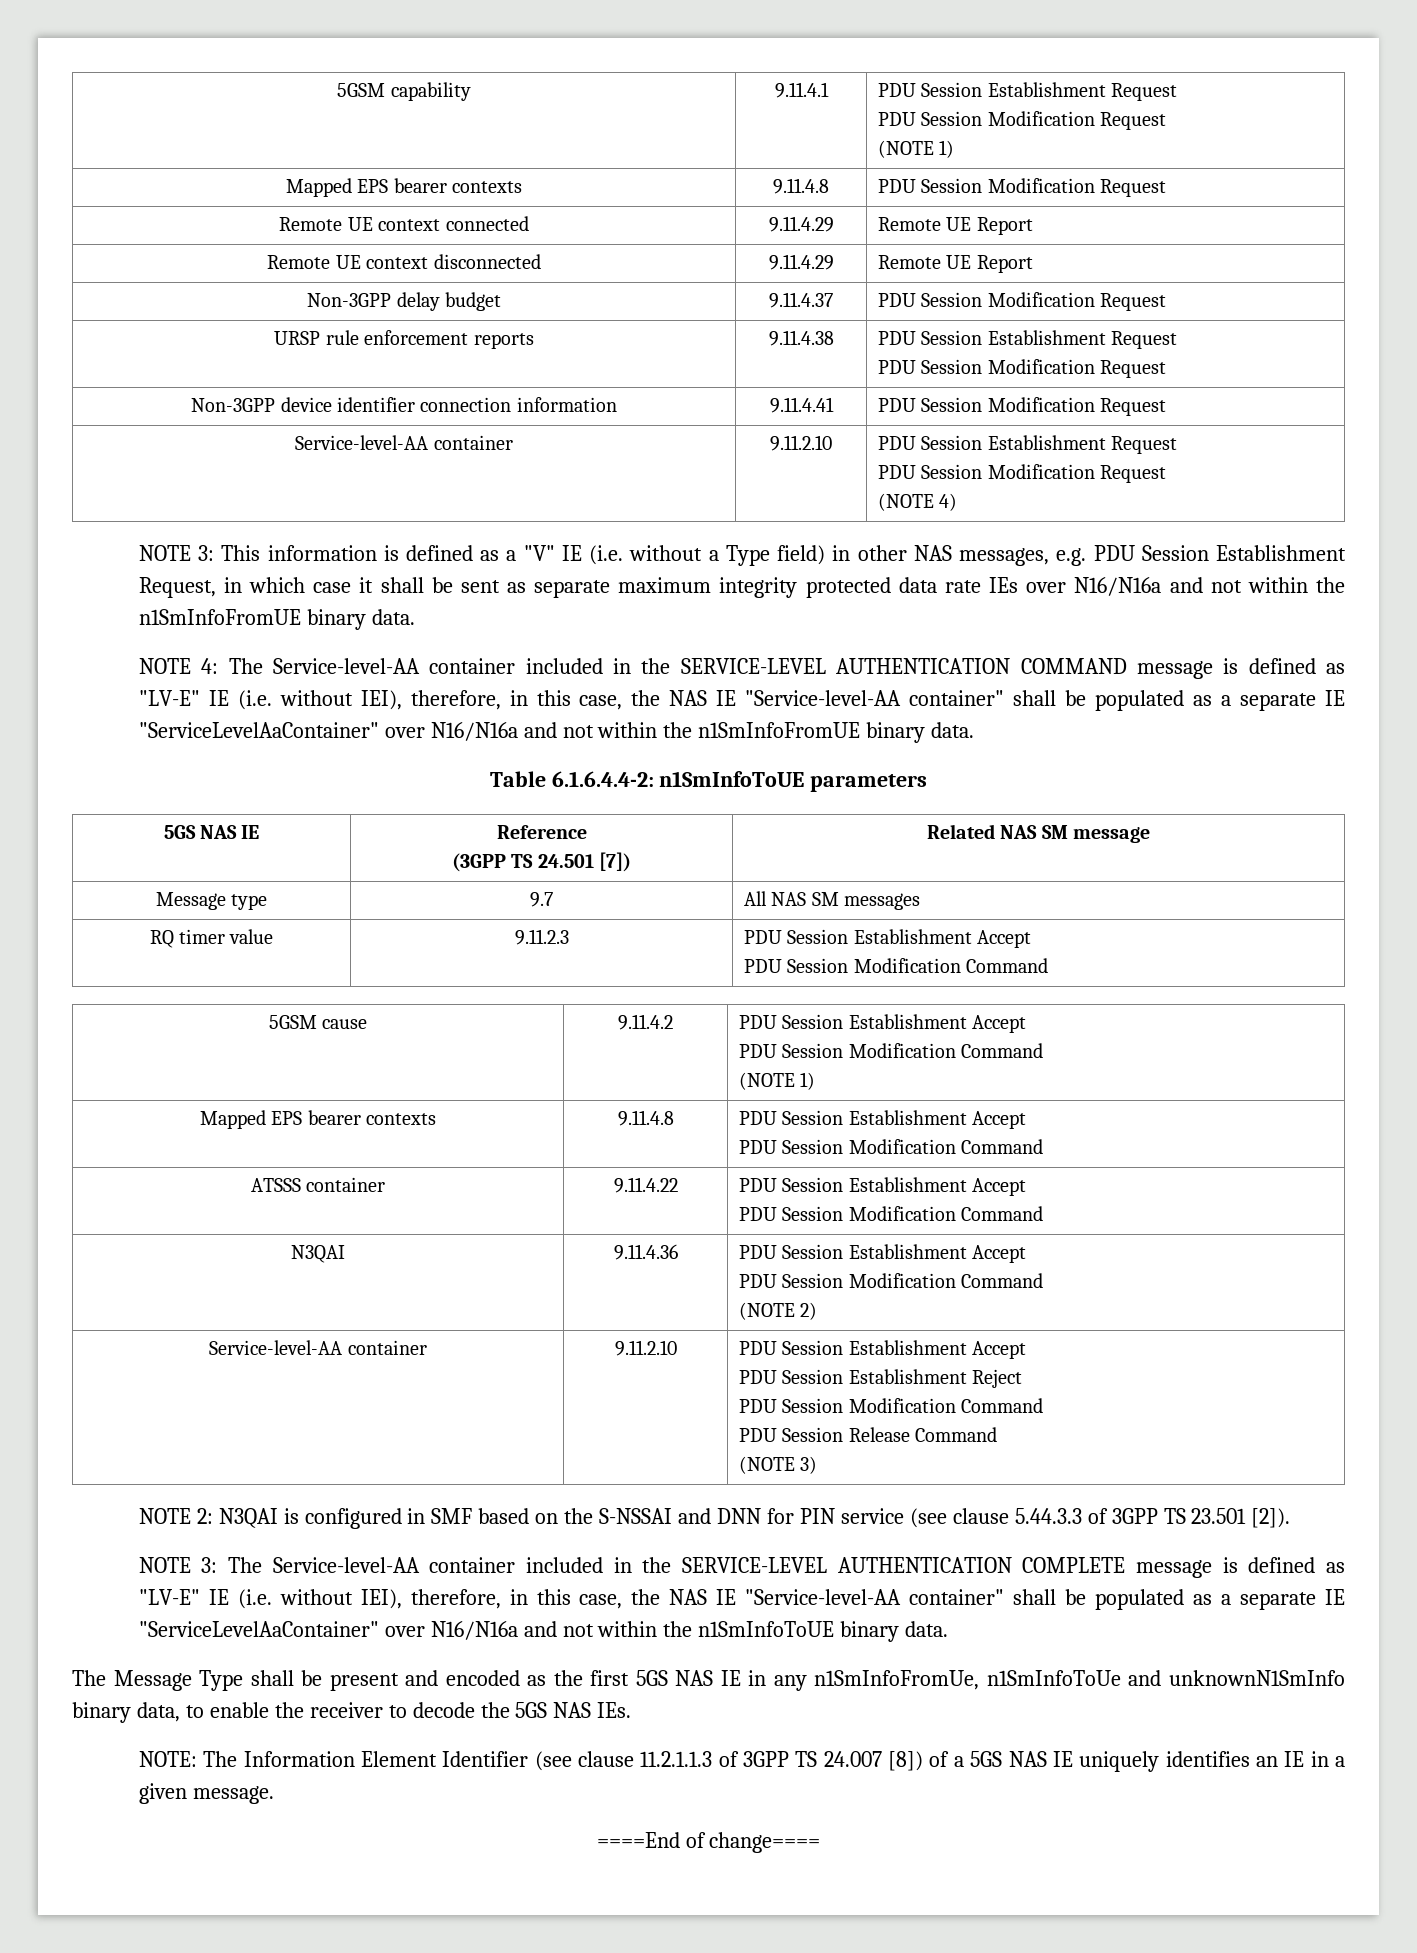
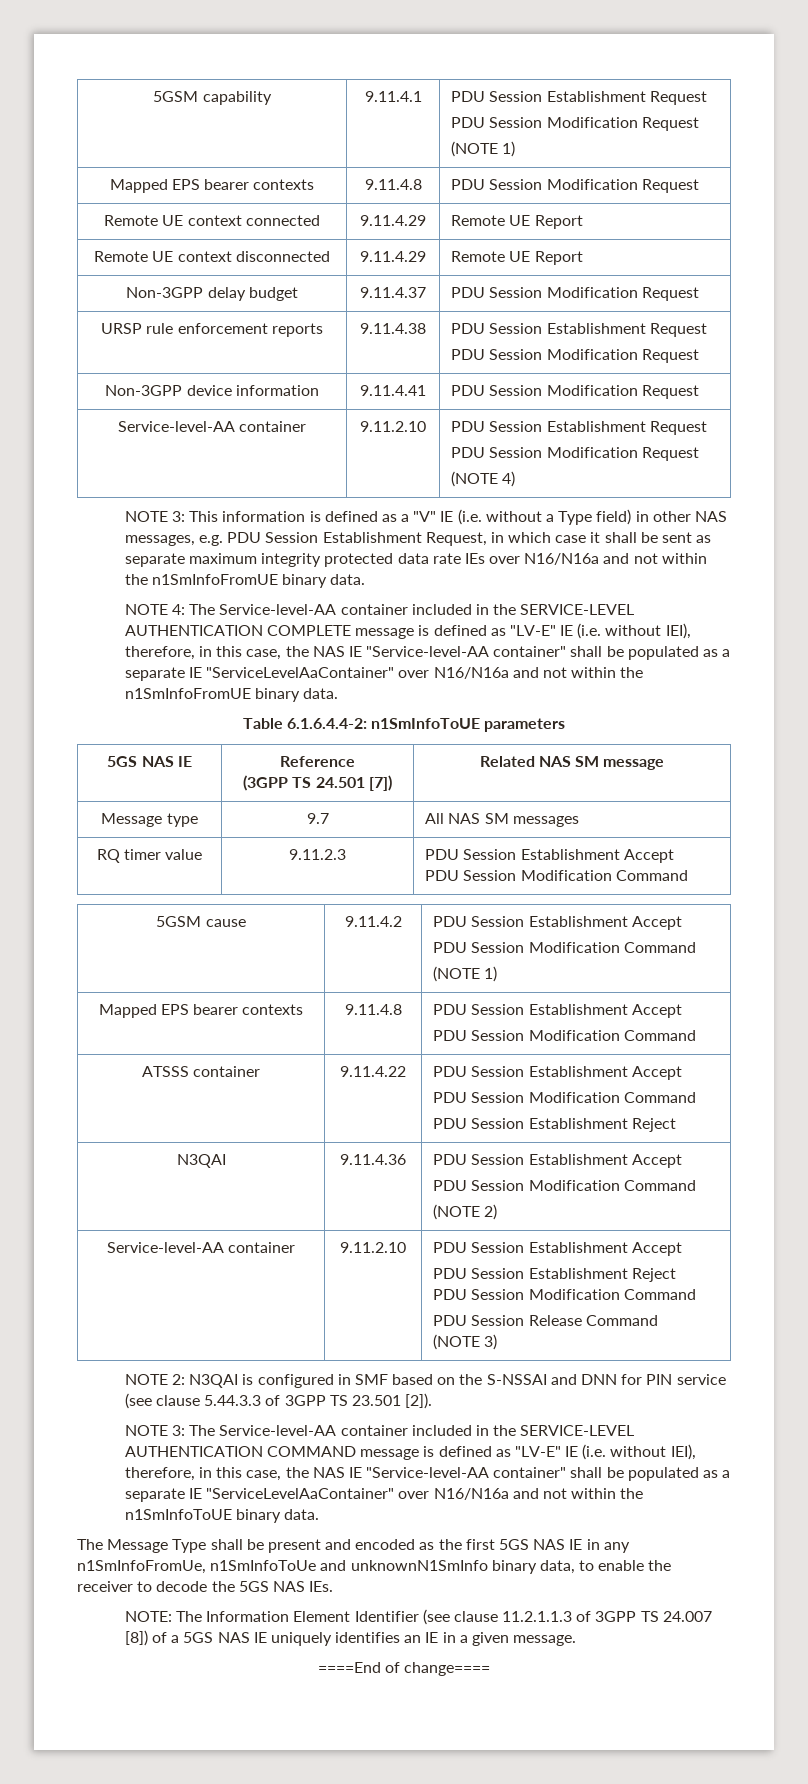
[337,397,512,412] identifier connection -> (232, 390) none
[1020,658,1127,674] COMMAND -> [267,625,352,636] COMPLETE
(1044, 1213) none -> [433,1118,676,1132] // PDU Session Establishment Reject
[1022,1557,1126,1573] COMPLETE -> [267,1446,357,1457] COMMAND

